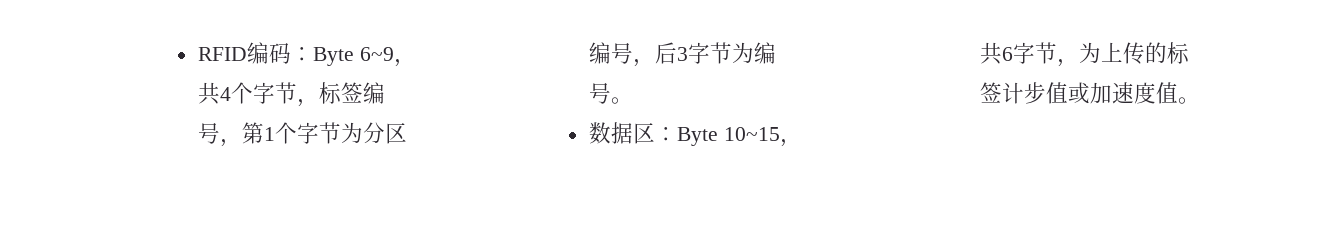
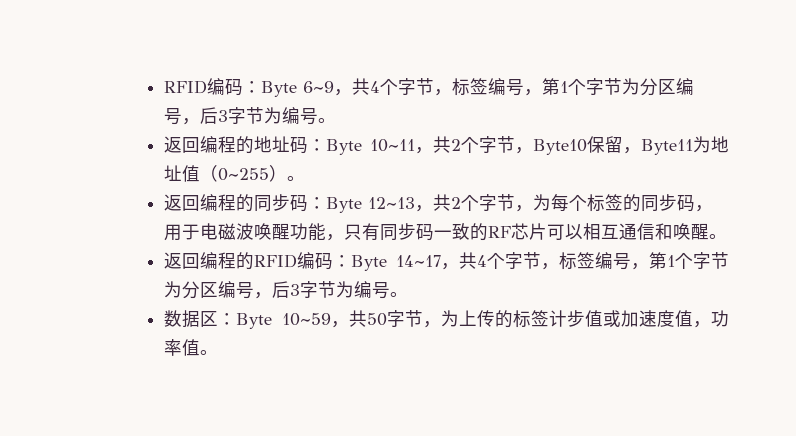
(633, 100) none -> [164,136,729,155] [164,165,306,182] [164,194,714,213] [164,223,728,241] [164,252,729,271] [164,281,409,299] // 返回编程的地址码：Byte 10~11，共2个字节，Byte10保留，Byte11为地址值（0~255）。 // 返回编程的同步码：Byte 12~13，共2个字节，为每个标签的同步码，用于电磁波唤醒功能，只有同步码一致的RF芯片可以相互通信和唤醒。 // 返回编程的RFID编码：Byte 14~17，共4个字节，标签编号，第1个字节为分区编号，后3字节为编号。
[723,127,802,147] [979,42,1013,65] 10~15，共6 -> [282,310,387,328] 10~59，共50
(1178, 93) none -> [693,310,729,328] [164,339,201,356] ，功率值

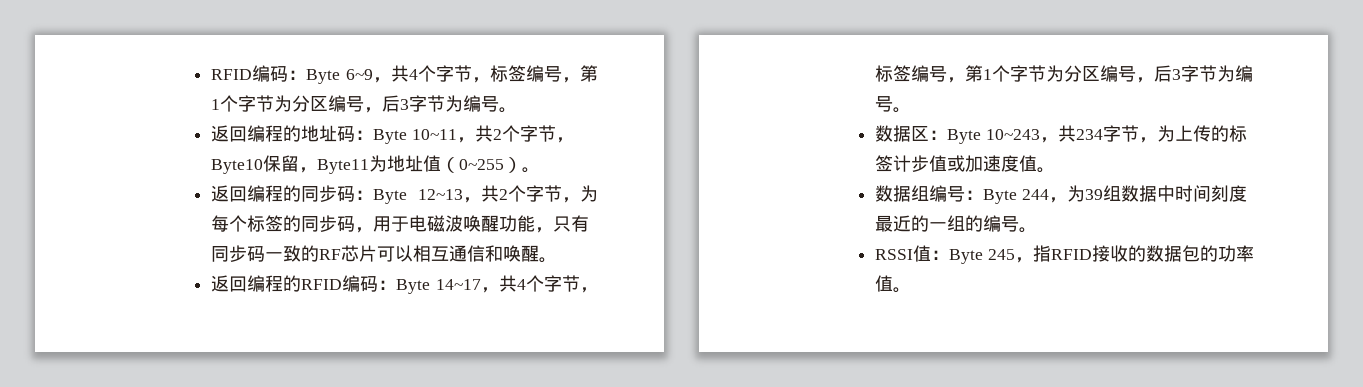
[282,310,387,328] 10~59，共50 -> [985,125,1103,143] 10~243，共234
[693,321,711,328] ， -> [1036,167,1055,173] [874,185,1247,204] [874,215,1037,233] [874,245,1218,264] 。 // 数据组编号：Byte 244，为39组数据中时间刻度最近的一组的编号。 // RSSI值：Byte 245，指RFID接收的数据包的

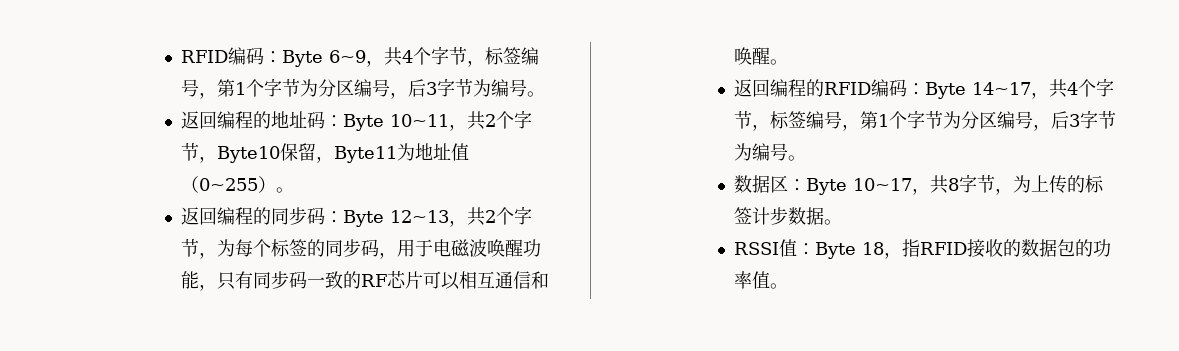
[985,125,1103,143] 10~243，共234 -> [853,175,960,195] 10~17，共8
[928,155,1055,173] [874,185,1247,204] [874,215,1019,232] 值或加速度值。 // 数据组编号：Byte 244，为39组数据中时间刻度最近的一组的编号 -> [788,207,825,225] 数据
[987,249,1015,260] 245 -> [862,242,885,255] 18

